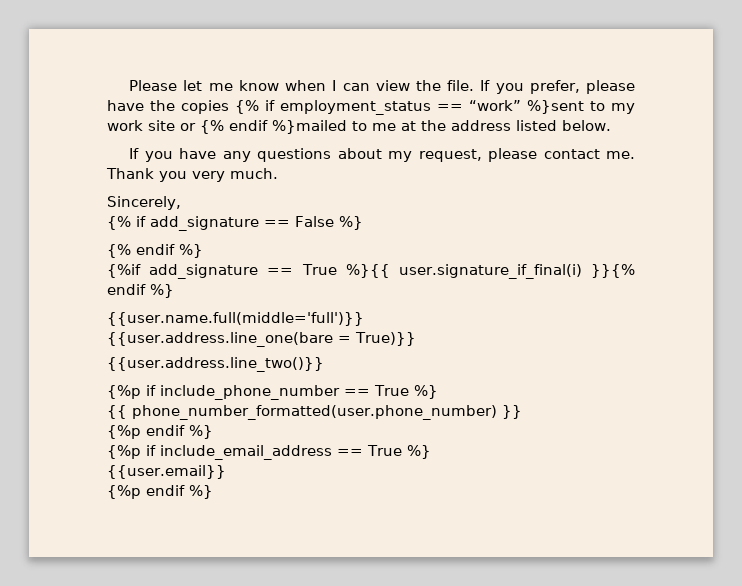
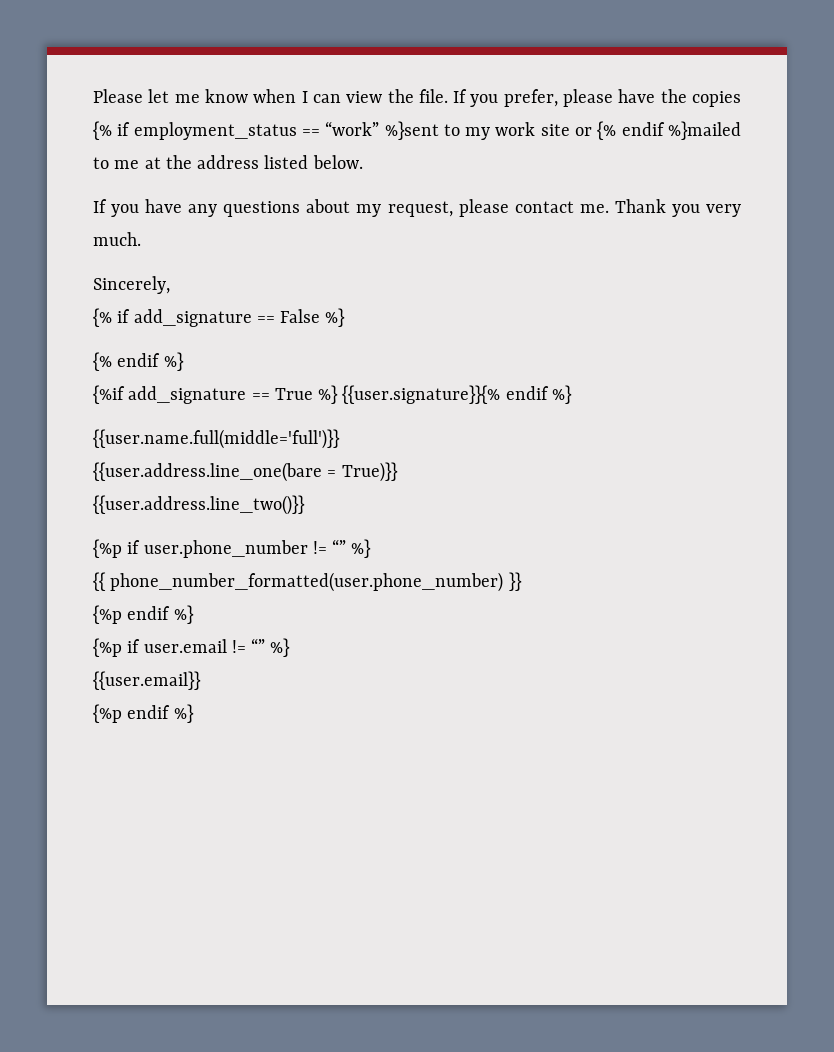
[345,264,635,279] %}{{ user.signature_if_final(i) }}{% -> [318,385,501,404] %} {{user.signature}}{%
[160,385,409,400] include_phone_number == True -> [143,539,347,558] user.phone_number != “”
[160,445,402,460] include_email_address == True -> [143,638,266,653] user.email != “”

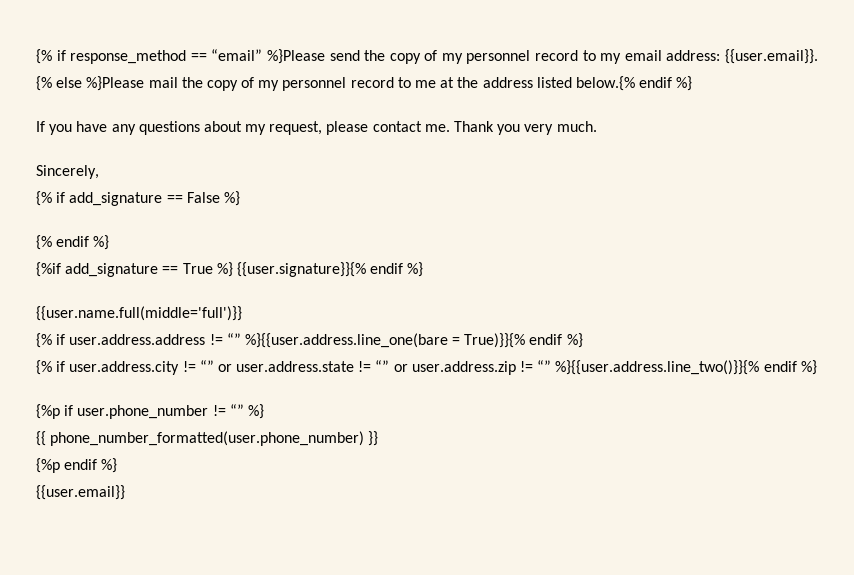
[93,89,741,107] [93,121,741,140] Please let me know when I can view the file. If you prefer, please have the copies {% if employment_status == “work” %}sent to my work site or {% endif %}mailed -> [36,49,819,64] [36,76,394,91] {% if response_method == “email” %}Please send the copy of my personnel record to my email address: {{user.email}}. {% else %}Please mail the copy of my personnel record
[312,155,363,169] below. -> [575,76,693,91] below.{% endif %}
[93,462,398,482] [93,495,305,515] {{user.address.line_one(bare = True)}} // {{user.address.line_two()}} -> [36,333,583,348] [36,360,817,375] {% if user.address.address != “” %}{{user.address.line_one(bare = True)}}{% endif %} // {% if user.address.city != “” or user.address.state != “” or user.address.zip != “” %}{{user.address.line_two()}}{% endif %}
[93,638,291,657] [93,671,201,690] [93,704,194,723] {%p if user.email != “” %} // {{user.email}} // {%p endif %} -> [36,485,125,500] {{user.email}}

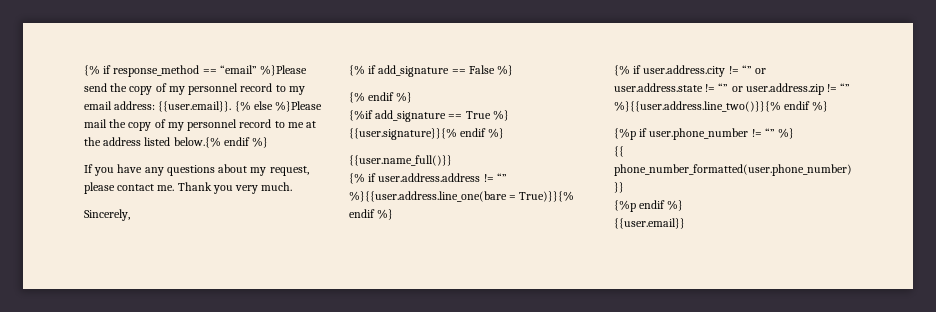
[36,306,242,321] {{user.name.full(middle='full')}} -> [349,155,452,166] {{user.name_full()}}

